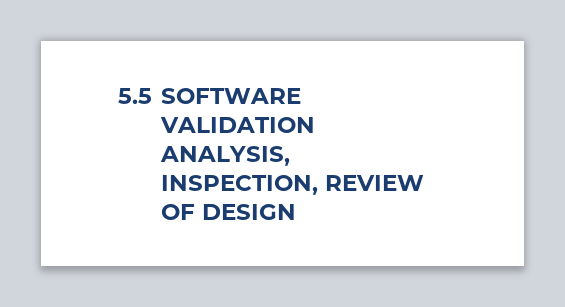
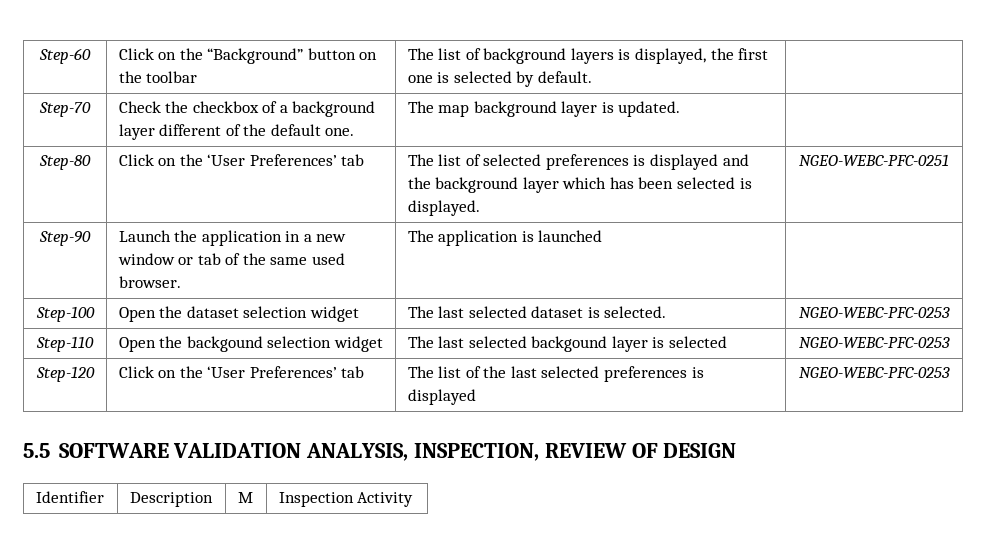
(118, 96) none -> [39,48,91,64] [118,48,378,64] [118,71,198,83] [407,48,769,64] [407,71,592,87] [39,102,91,117] [118,101,376,117] [118,124,355,140] [407,101,681,117] [39,155,91,170] [118,154,365,166] [407,154,749,170] [407,177,752,193] [407,200,480,216] [799,154,949,166] [39,231,91,246] [118,230,347,246] [117,253,346,265] [118,276,181,288] [407,230,603,246] [35,306,95,322] [118,306,359,322] [407,306,667,318] [799,307,950,318] [36,336,94,352] [118,336,383,352] [407,336,728,352] [799,337,950,348] [35,366,95,382] [118,366,365,378] [407,366,704,382] [407,389,476,405] [799,367,950,378] Step-60 | Click on the “Background” button on the toolbar | The list of background layers is displayed, the first one is selected by default. | // Step-70 | Check the checkbox of a background layer different of the default one. | The map background layer is updated. | // Step-80 | Click on the ‘User Preferences’ tab | The list of selected preferences is displayed and the background layer which has been selected is displayed. | NGEO-WEBC-PFC-0251 // Step-90 | Launch the application in a new window or tab of the same used browser. | The application is launched | // Step-100 | Open the dataset selection widget | The last selected dataset is selected. | NGEO-WEBC-PFC-0253 // Step-110 | Open the backgound selection widget | The last selected backgound layer is selected | NGEO-WEBC-PFC-0253 // Step-120 | Click on the ‘User Preferences’ tab | The list of the last selected preferences is displayed | NGEO-WEBC-PFC-0253 //
(296, 212) none -> [35,491,104,503] [129,492,213,507] [237,492,253,503] [278,492,414,507] // Identifier | Description | M | Inspection Activity

